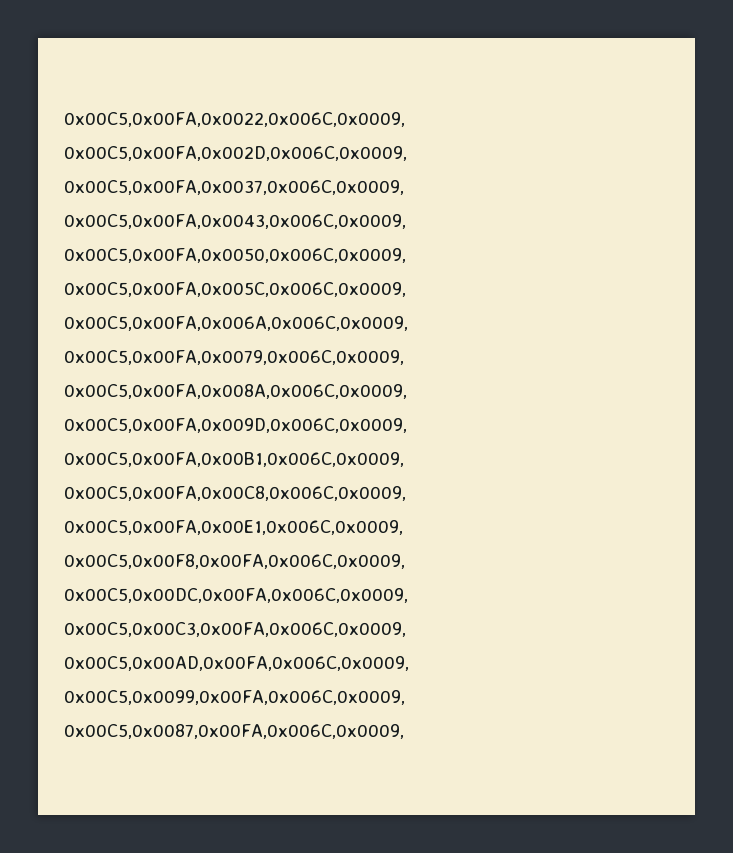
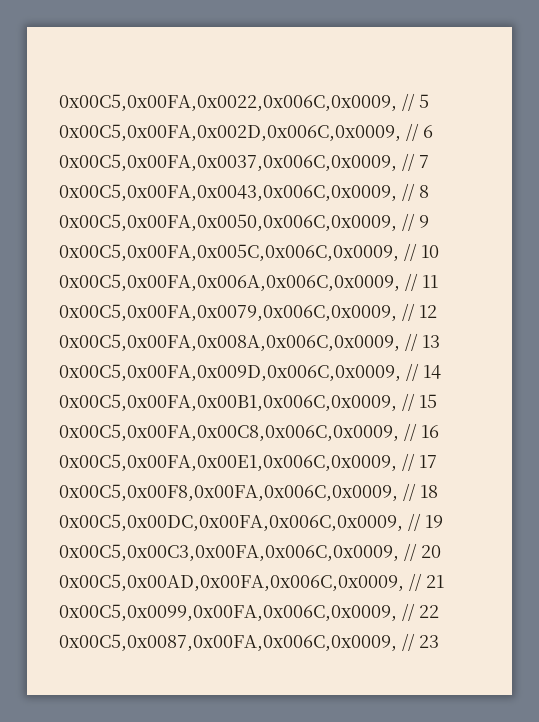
(405, 119) none -> [402,93,429,111] // 5
(407, 153) none -> [406,123,433,141] // 6
(404, 187) none -> [402,153,429,171] // 7
(406, 221) none -> [402,183,429,201] // 8
(406, 255) none -> [402,213,429,231] // 9
(406, 289) none -> [404,243,439,261] // 10
(408, 323) none -> [405,273,438,291] // 11
(404, 357) none -> [402,303,437,321] // 12
(407, 391) none -> [405,333,440,351] // 13
(407, 425) none -> [406,363,441,381] // 14
(404, 459) none -> [402,393,437,411] // 15
(406, 493) none -> [404,423,439,441] // 16
(403, 527) none -> [402,453,437,471] // 17
(405, 561) none -> [403,483,438,501] // 18
(408, 595) none -> [408,513,443,531] // 19
(406, 629) none -> [404,543,441,561] // 20
(409, 663) none -> [409,573,444,591] // 21
(405, 697) none -> [402,603,439,621] // 22
(404, 731) none -> [402,633,439,651] // 23

